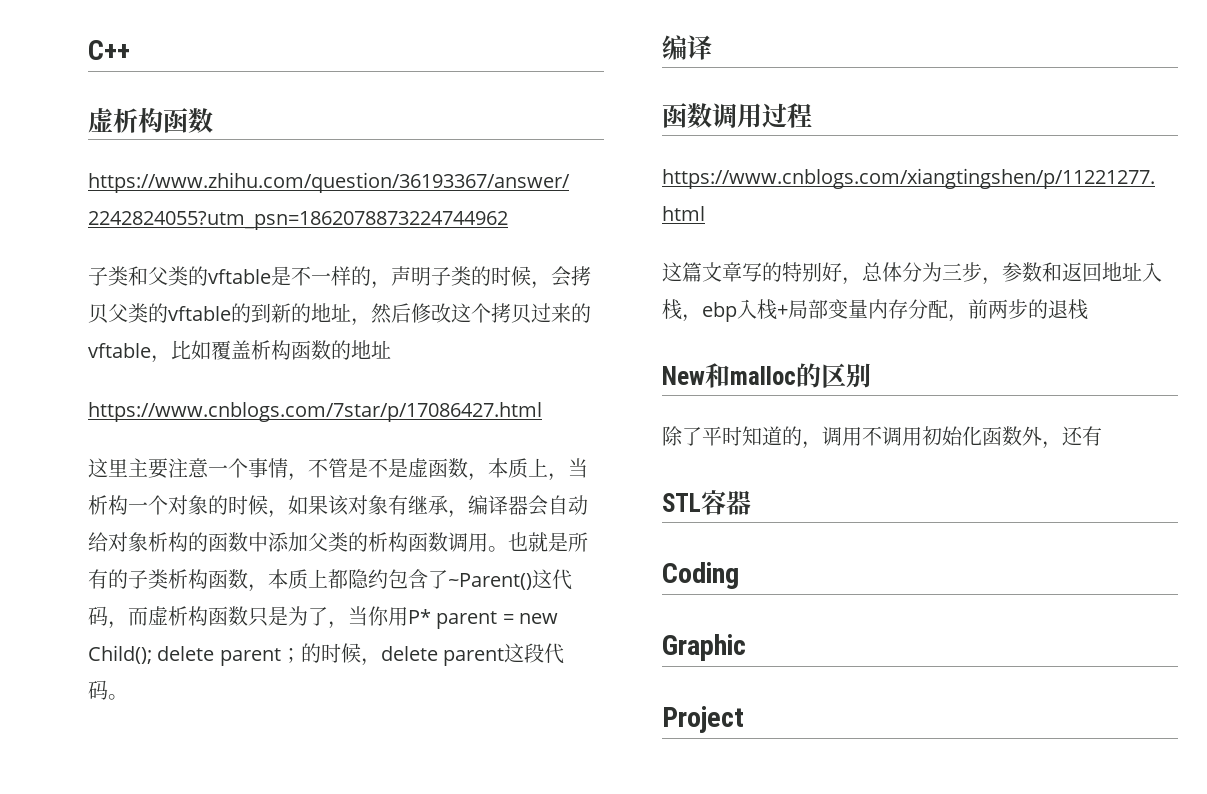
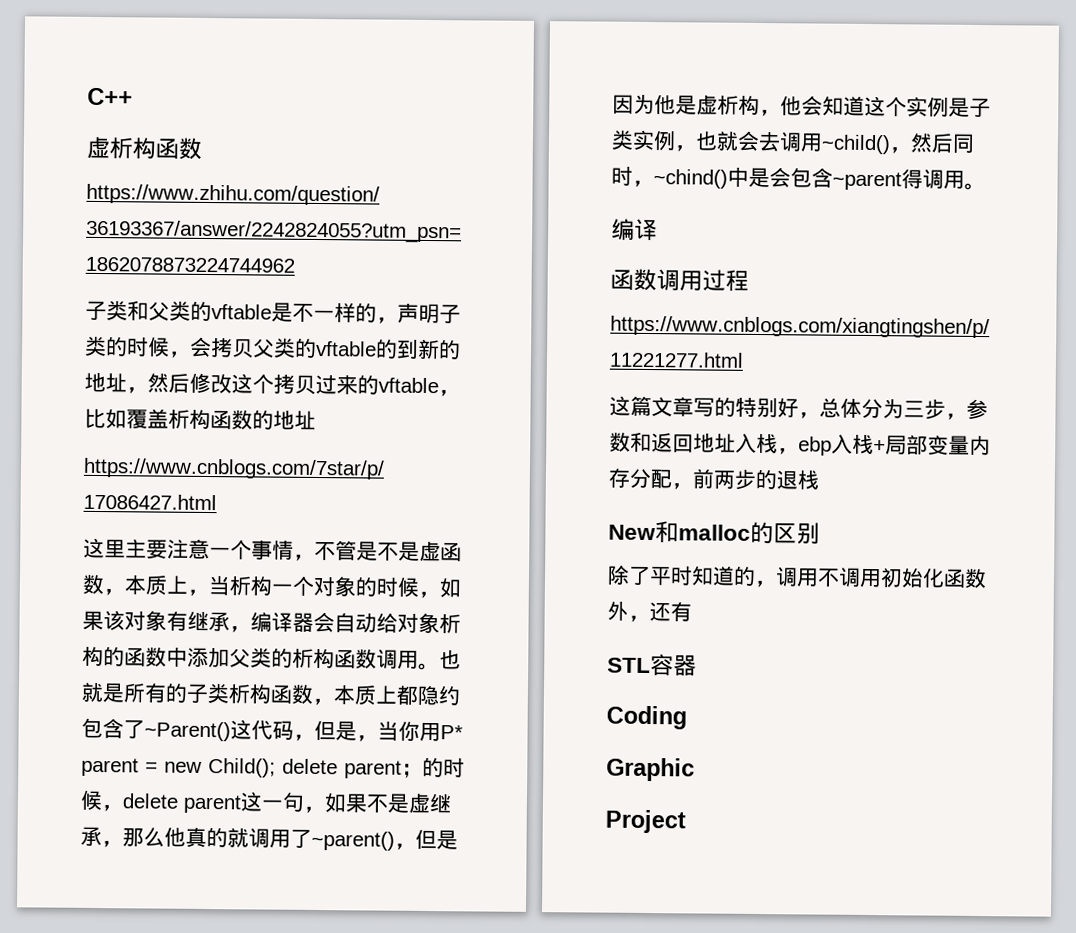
[128,606,328,627] 而虚析构函数只是为了 -> [314,720,357,741] 但是
[524,643,565,664] [88,680,108,700] 段代码 -> [261,791,452,814] [80,826,458,851] [612,94,991,118] [611,129,975,155] [611,166,965,191] 一句，如果不是虚继承，那么他真的就调用了~parent()，但是因为他是虚析构，他会知道这个实例是子类实例，也就会去调用~child()，然后同时，~chind()中是会包含~parent得调用

